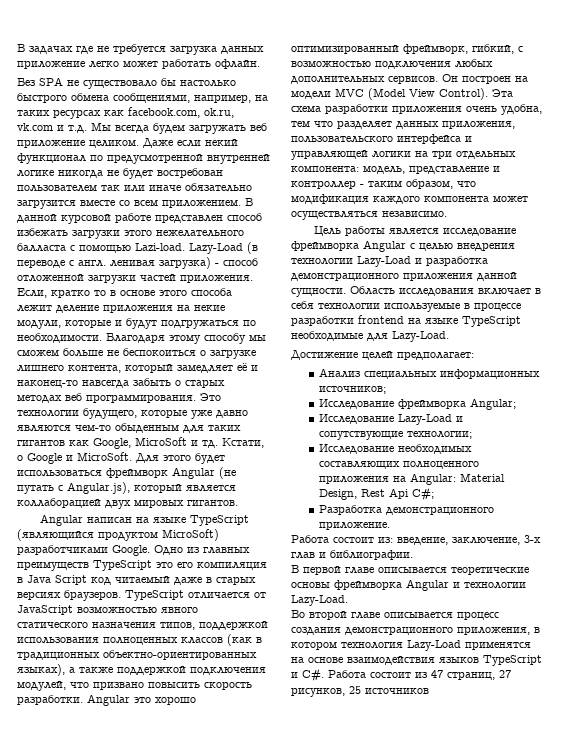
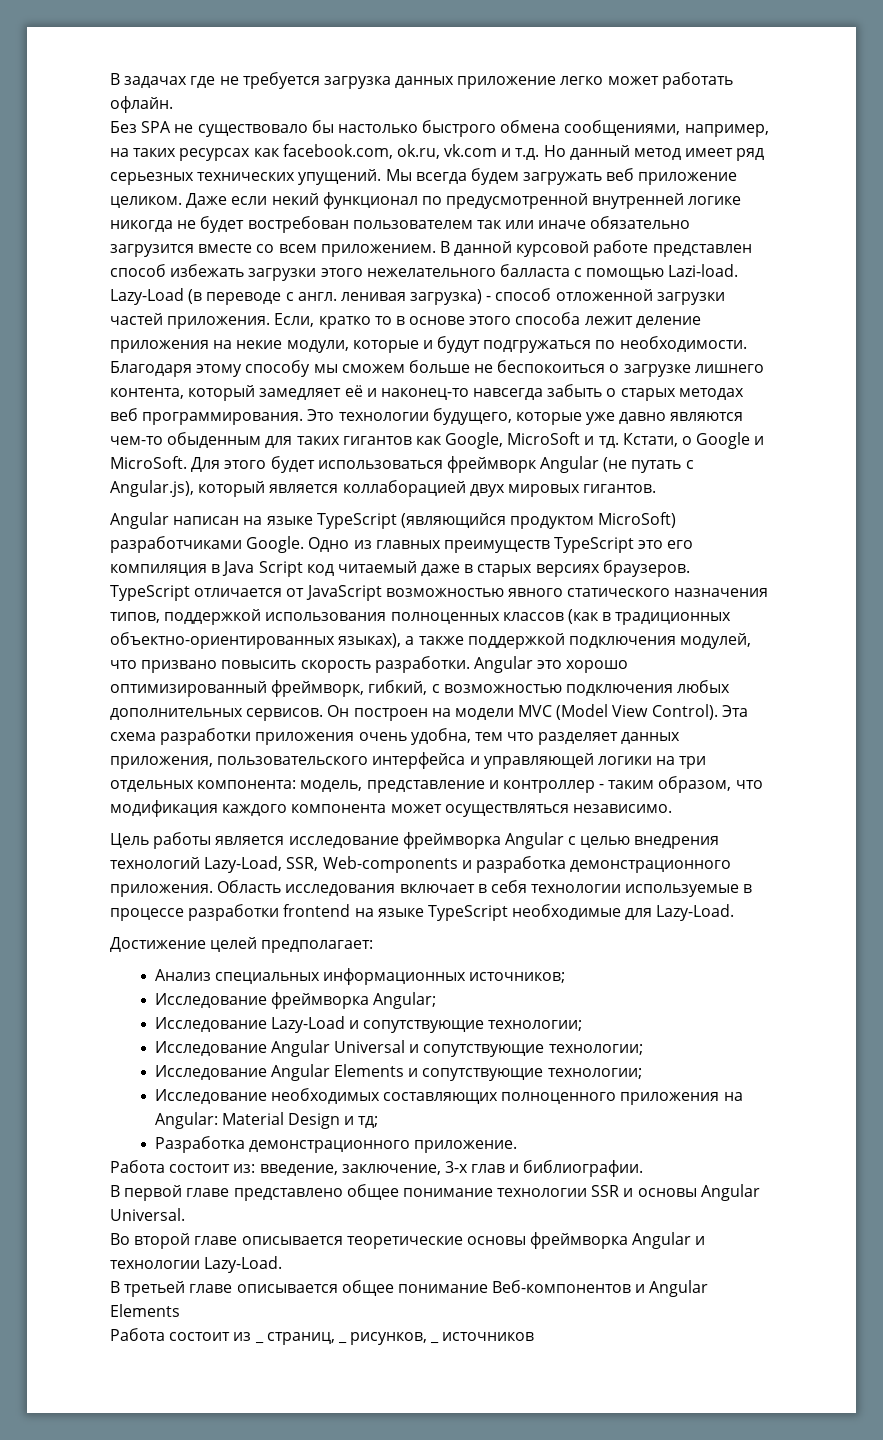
(87, 129) none -> [543,145,765,161] [110,169,382,185] Но данный метод имеет ряд серьезных технических упущений.
[291,256,488,267] [291,272,517,281] [291,288,346,297] технологии Lazy-Load и разработка демонстрационного приложения данной сущности. -> [110,856,732,873] [110,884,213,897] технологий Lazy-Load, SSR, Web-components и разработка демонстрационного приложения.
(473, 435) none -> [154,1040,643,1057] [154,1064,642,1081] // Исследование Angular Universal и сопутствующие технологии; // Исследование Angular Elements и сопутствующие технологии;
[319,487,435,501] Design, Rest Api C#; -> [287,1113,379,1129] Design и тд;
(374, 570) none -> [233,1184,760,1201] [110,1208,185,1221] [110,1233,238,1249] представлено общее понимание технологии SSR и основы Angular Universal. // Во второй главе
[291,610,499,620] [291,626,540,635] [291,640,531,651] [291,655,542,666] [291,668,511,682] [291,686,361,697] Во второй главе описывается процесс создания демонстрационного приложения, в котором технология Lazy-Load применятся на основе взаимодействия языков TypeScript и C#. Работа состоит из 47 страниц, 27 рисунков, 25 -> [110,1280,709,1297] [110,1304,180,1317] [110,1328,252,1341] [254,1332,440,1345] В третьей главе описывается общее понимание Веб-компонентов и Angular Elements // Работа состоит из _ страниц, _ рисунков, _

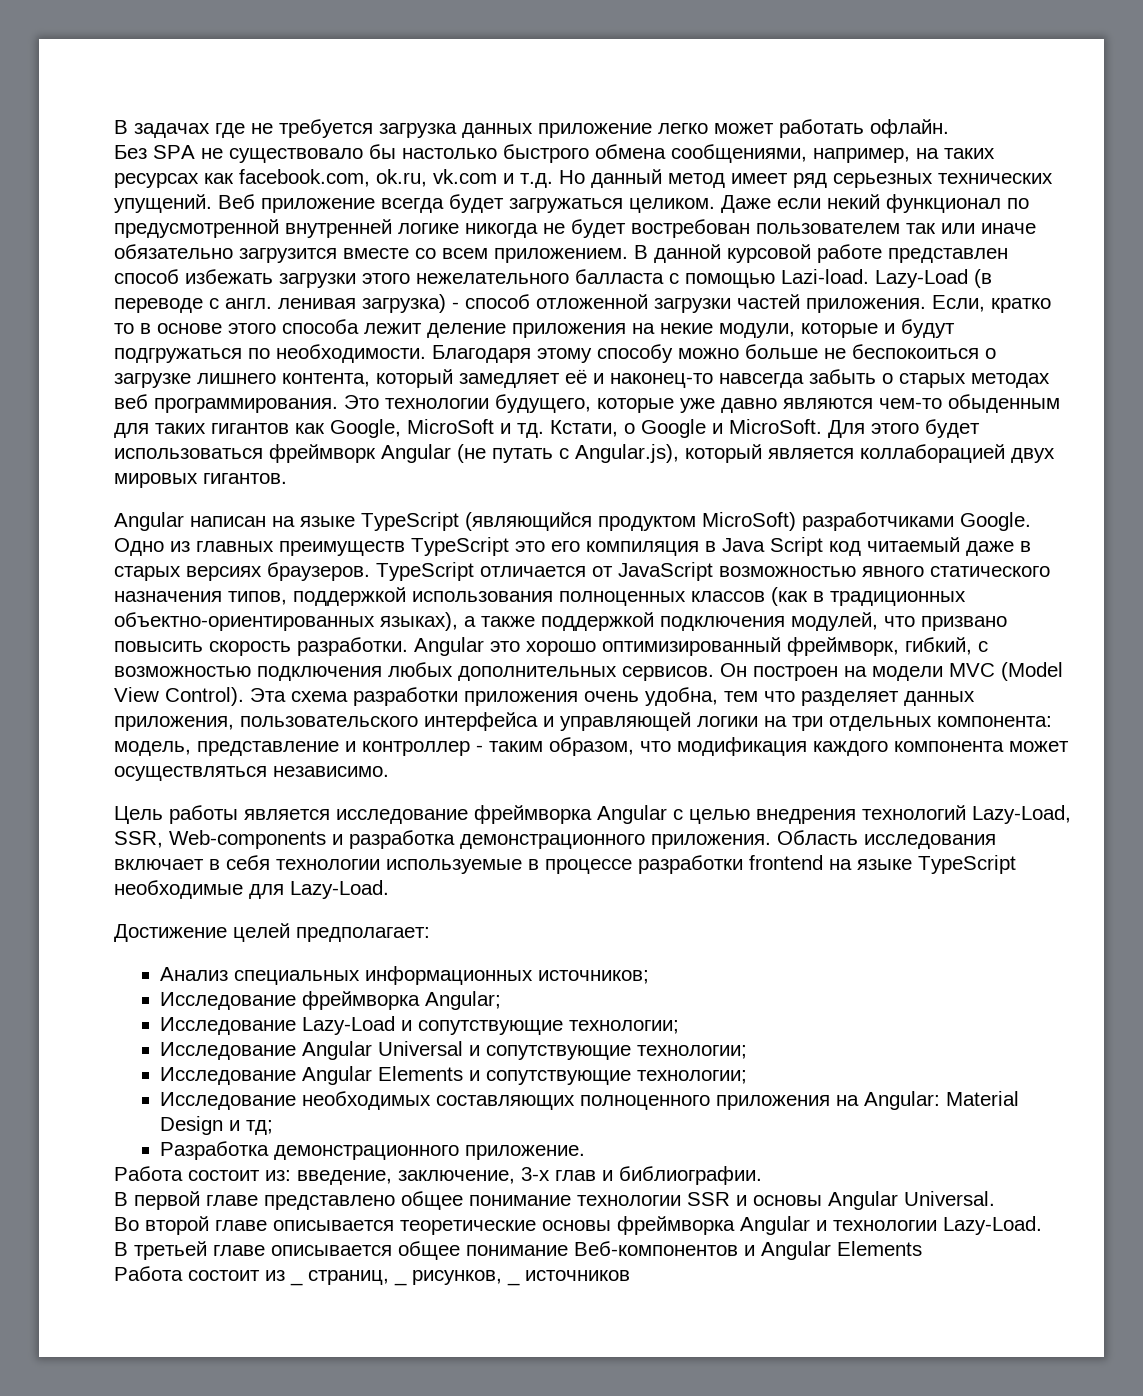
[385,168,738,185] Мы всегда будем загружать веб приложение -> [218,194,623,213] Веб приложение всегда будет загружаться
[313,364,405,373] мы сможем -> [678,348,739,359] можно

